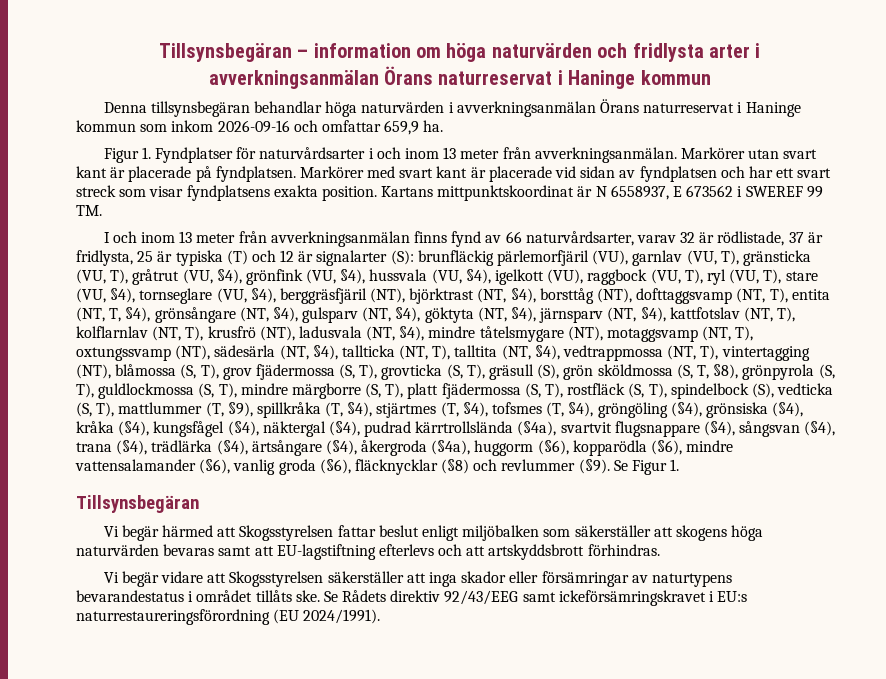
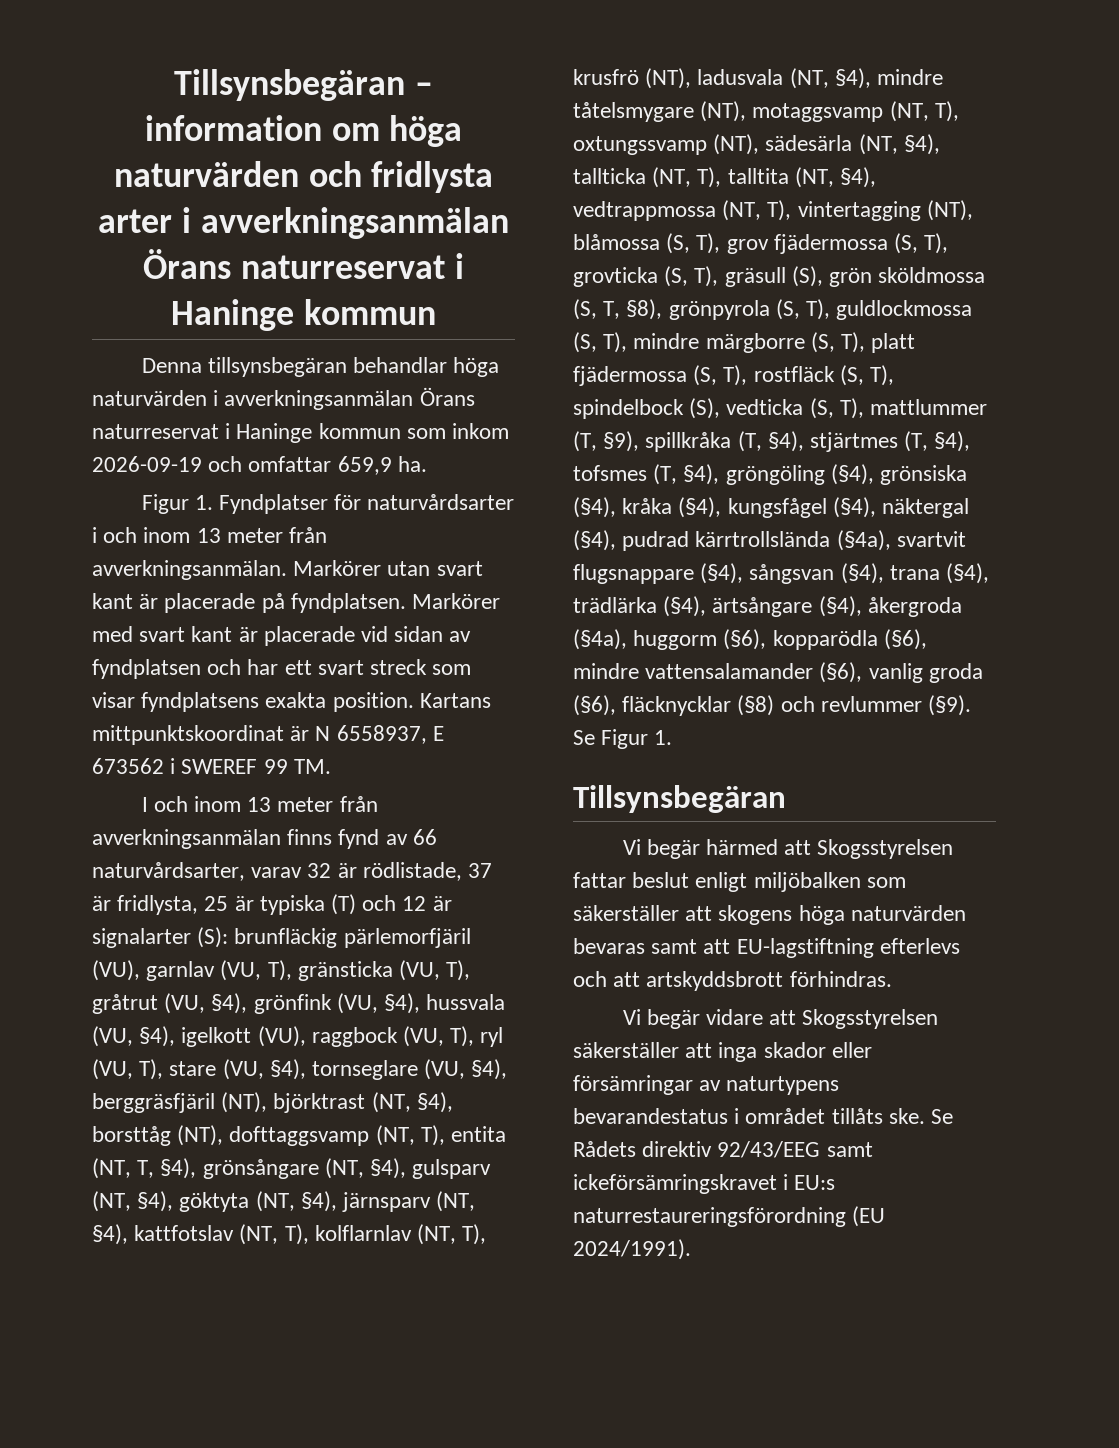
[217,120,290,133] 2026-09-16 -> [92,456,202,472] 2026-09-19

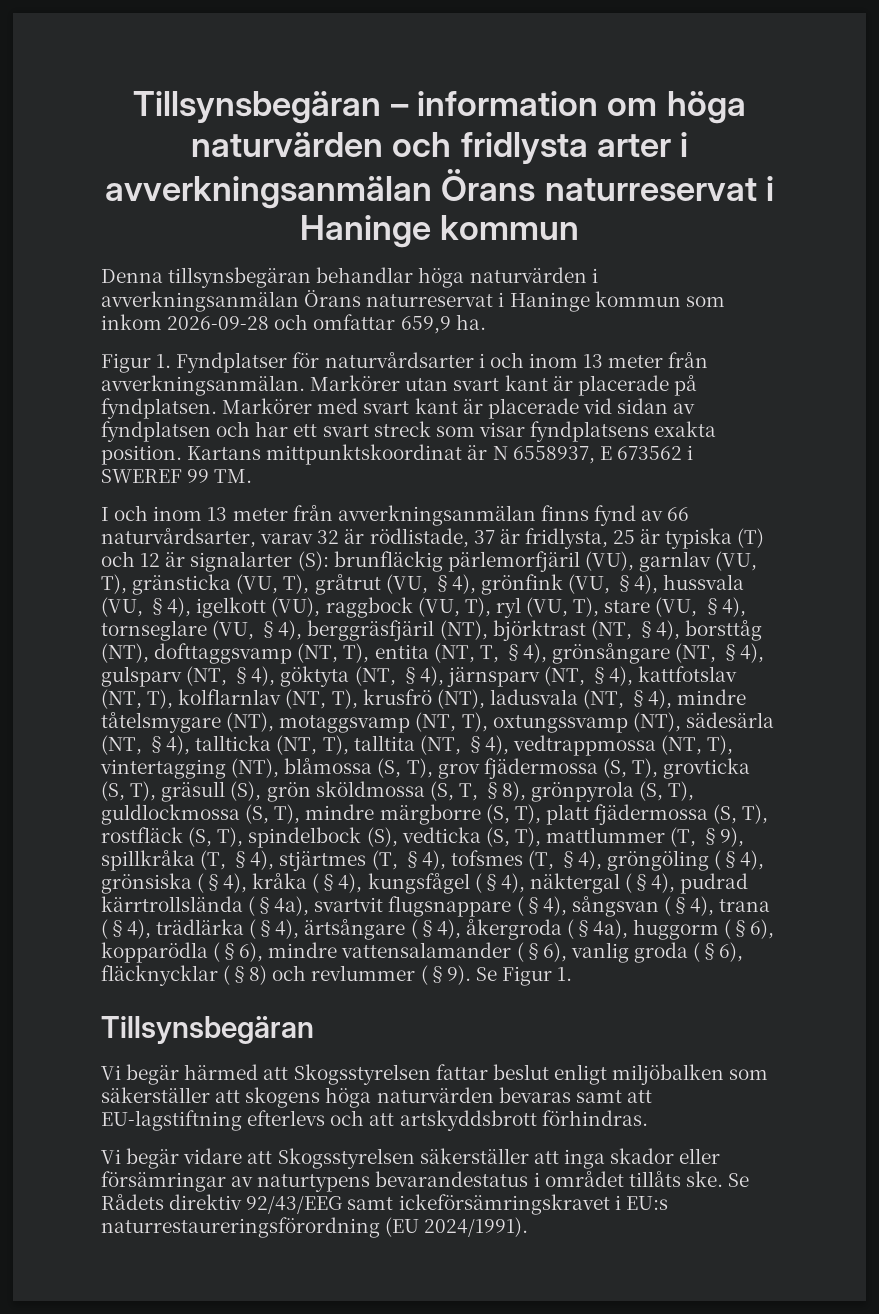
[92,456,202,472] 2026-09-19 -> [167,316,270,330] 2026-09-28

